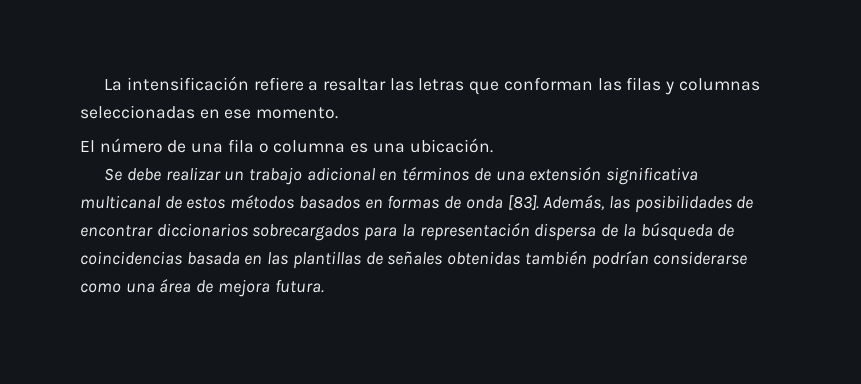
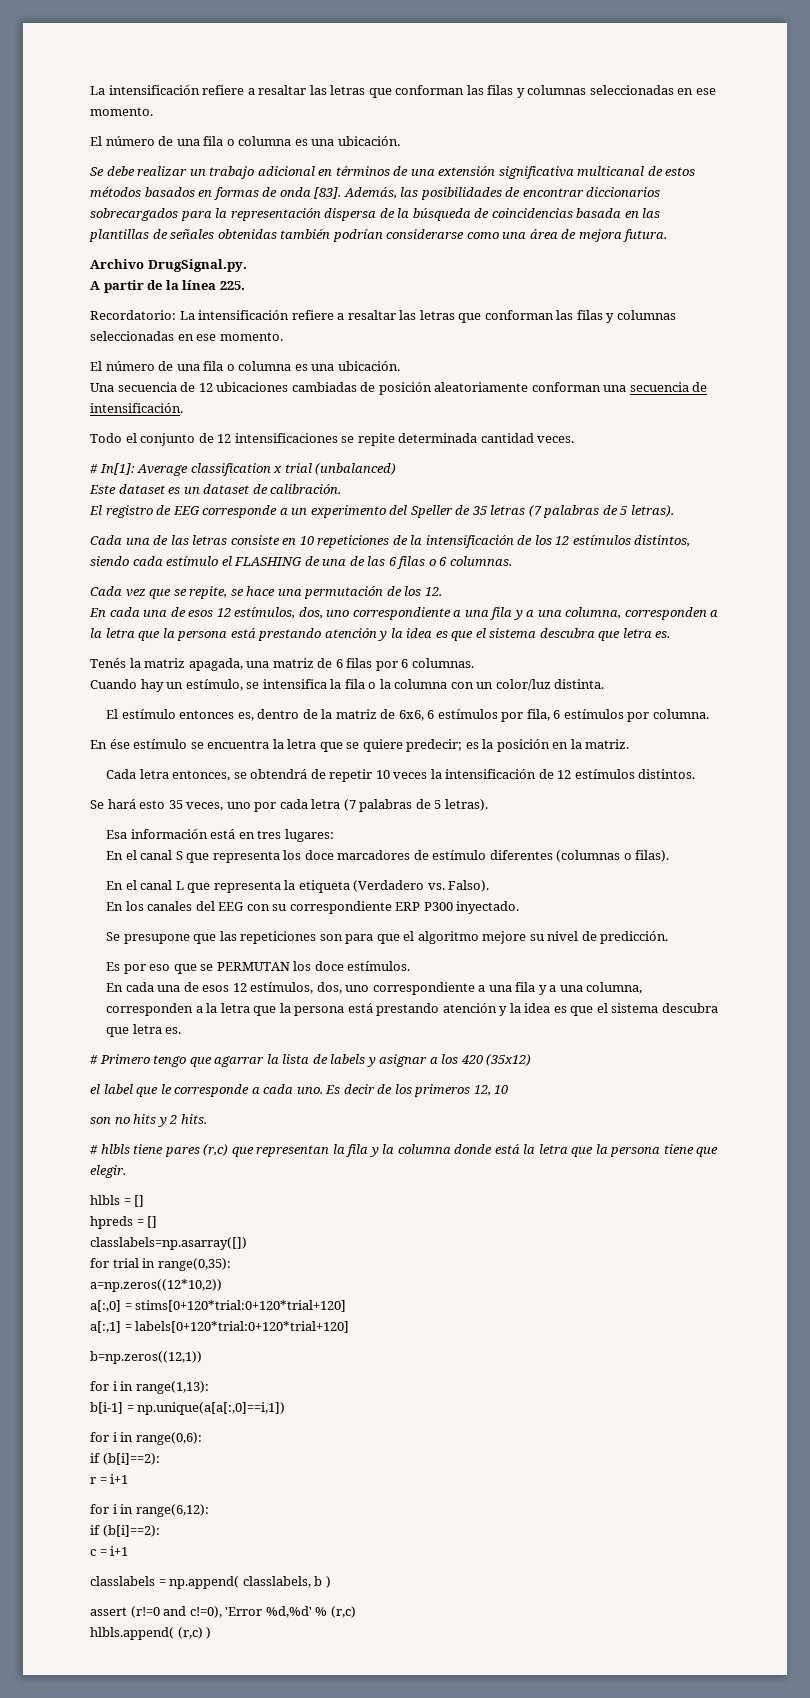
(324, 286) none -> [90,259,247,272] [90,280,245,293] [90,310,676,323] [90,331,283,341] [90,361,400,371] [90,382,708,395] [90,403,183,413] [90,433,575,446] [90,463,397,476] [89,484,342,494] [89,505,674,518] [90,535,691,548] [90,556,512,569] [90,586,442,599] [89,607,719,620] [90,628,671,641] [90,658,474,671] [90,679,605,692] [106,709,709,722] [90,739,630,752] [106,769,696,782] [90,799,488,812] [106,829,334,842] [106,850,670,863] [106,880,490,893] [106,901,520,914] [106,931,669,944] [106,961,411,974] [106,982,643,995] [106,1003,718,1016] [106,1024,182,1037] [90,1054,532,1067] [90,1084,509,1097] [90,1114,207,1127] [90,1144,719,1157] [90,1165,126,1178] [90,1195,145,1207] [90,1216,158,1229] [90,1237,247,1250] [90,1258,231,1271] [90,1279,222,1292] [90,1300,347,1312] [90,1321,350,1333] [90,1351,202,1364] [90,1381,209,1394] [90,1402,286,1415] [90,1432,202,1445] [90,1453,160,1465] [90,1474,129,1484] [90,1504,209,1517] [90,1525,160,1537] [90,1546,129,1556] [90,1576,331,1589] [90,1606,356,1618] [90,1627,212,1640] // Archivo DrugSignal.py. // A partir de la línea 225. // Recordatorio: La intensificación refiere a resaltar las letras que conforman las filas y columnas seleccionadas en ese momento. // El número de una fila o columna es una ubicación. // Una secuencia de 12 ubicaciones cambiadas de posición aleatoriamente conforman una secuencia de intensificación. // Todo el conjunto de 12 intensificaciones se repite determinada cantidad veces. // # In[1]: Average classification x trial (unbalanced) // Este dataset es un dataset de calibración. // El registro de EEG corresponde a un experimento del Speller de 35 letras (7 palabras de 5 letras). // Cada una de las letras consiste en 10 repeticiones de la intensificación de los 12 estímulos distintos, siendo cada estímulo el FLASHING de una de las 6 filas o 6 columnas. // Cada vez que se repite, se hace una permutación de los 12. // En cada una de esos 12 estímulos, dos, uno correspondiente a una fila y a una columna, corresponden a la letra que la persona está prestando atención y la idea es que el sistema descubra que letra es. // Tenés la matriz apagada, una matriz de 6 filas por 6 columnas. // Cuando hay un estímulo, se intensifica la fila o la columna con un color/luz distinta. // El estímulo entonces es, dentro de la matriz de 6x6, 6 estímulos por fila, 6 estímulos por columna. // En ése estímulo se encuentra la letra que se quiere predecir; es la posición en la matriz. // Cada letra entonces, se obtendrá de repetir 10 veces la intensificación de 12 estímulos distintos. // Se hará esto 35 veces, uno por cada letra (7 palabras de 5 letras). // Esa información está en tres lugares: // En el canal S que representa los doce marcadores de estímulo diferentes (columnas o filas). // En el canal L que representa la etiqueta (Verdadero vs. Falso). // En los canales del EEG con su correspondiente ERP P300 inyectado. // Se presupone que las repeticiones son para que el algoritmo mejore su nivel de predicción. // Es por eso que se PERMUTAN los doce estímulos. // En cada una de esos 12 estímulos, dos, uno correspondiente a una fila y a una columna, corresponden a la letra que la persona está prestando atención y la idea es que el sistema descubra que letra es. // # Primero tengo que agarrar la lista de labels y asignar a los 420 (35x12) // el label que le corresponde a cada uno. Es decir de los primeros 12, 10 // son no hits y 2 hits. // # hlbls tiene pares (r,c) que representan la fila y la columna donde está la letra que la persona tiene que elegir. // hlbls = [] // hpreds = [] // classlabels=np.asarray([]) // for trial in range(0,35): // a=np.zeros((12*10,2)) // a[:,0] = stims[0+120*trial:0+120*trial+120] // a[:,1] = labels[0+120*trial:0+120*trial+120] // b=np.zeros((12,1)) // for i in range(1,13): // b[i-1] = np.unique(a[a[:,0]==i,1]) // for i in range(0,6): // if (b[i]==2): // r = i+1 // for i in range(6,12): // if (b[i]==2): // c = i+1 // classlabels = np.append( classlabels, b ) // assert (r!=0 and c!=0), 'Error %d,%d' % (r,c) // hlbls.append( (r,c) )

